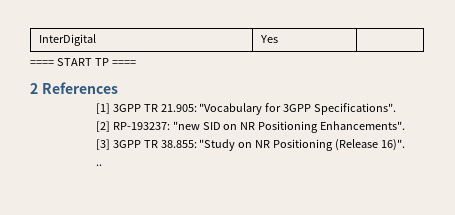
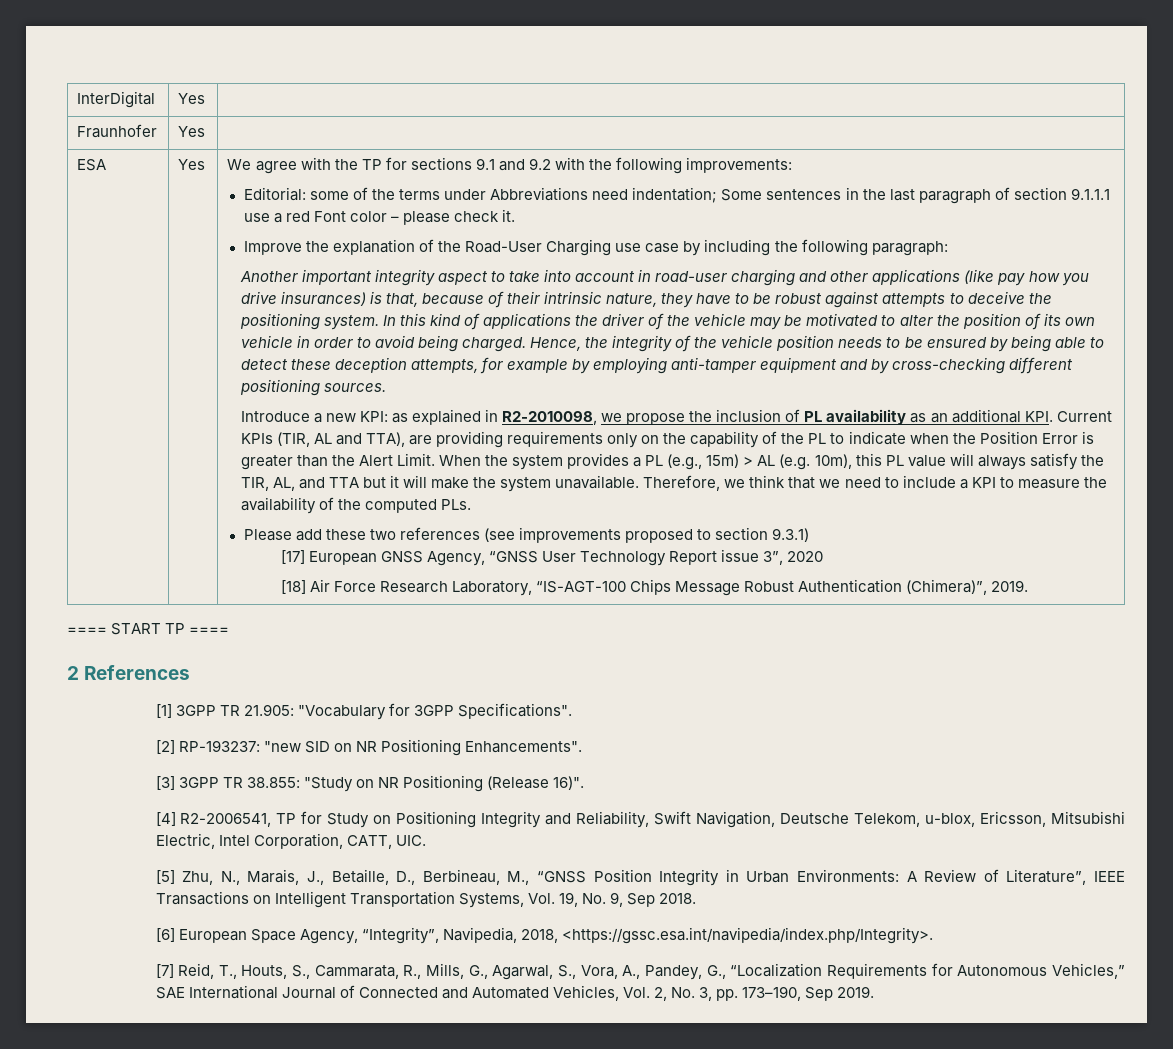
(278, 39) none -> [77,124,158,138] [178,126,206,137] [77,159,107,171] [178,159,206,170] [227,157,793,174] [243,187,1110,204] [243,209,516,225] [243,239,948,256] [239,269,1089,286] [240,291,1052,308] [239,313,1095,330] [240,335,1104,352] [240,357,1074,374] [239,379,386,396] [240,409,1112,425] [240,431,1094,448] [240,453,1104,470] [240,475,1107,492] [240,497,471,514] [243,527,810,543] [280,549,824,566] [280,579,1029,596] // Fraunhofer | Yes | // ESA | Yes | We agree with the TP for sections 9.1 and 9.2 with the following improvements: // Editorial: some of the terms under Abbreviations need indentation; Some sentences in the last paragraph of section 9.1.1.1 use a red Font color – please check it. // Improve the explanation of the Road-User Charging use case by including the following paragraph: // Another important integrity aspect to take into account in road-user charging and other applications (like pay how you drive insurances) is that, because of their intrinsic nature, they have to be robust against attempts to deceive the positioning system. In this kind of applications the driver of the vehicle may be motivated to alter the position of its own vehicle in order to avoid being charged. Hence, the integrity of the vehicle position needs to be ensured by being able to detect these deception attempts, for example by employing anti-tamper equipment and by cross-checking different positioning sources. // Introduce a new KPI: as explained in R2-2010098, we propose the inclusion of PL availability as an additional KPI. Current KPIs (TIR, AL and TTA), are providing requirements only on the capability of the PL to indicate when the Position Error is greater than the Alert Limit. When the system provides a PL (e.g., 15m) > AL (e.g. 10m), this PL value will always satisfy the TIR, AL, and TTA but it will make the system unavailable. Therefore, we think that we need to include a KPI to measure the availability of the computed PLs. // Please add these two references (see improvements proposed to section 9.3.1) // [17] European GNSS Agency, “GNSS User Technology Report issue 3”, 2020 // [18] Air Force Research Laboratory, “IS-AGT-100 Chips Message Robust Authentication (Chimera)”, 2019.
[95,164,102,166] .. -> [155,811,1126,828] [155,833,426,849] [155,869,1125,886] [155,891,696,908] [155,927,933,944] [155,963,1125,980] [155,985,875,1001] [4] R2-2006541, TP for Study on Positioning Integrity and Reliability, Swift Navigation, Deutsche Telekom, u-blox, Ericsson, Mitsubishi Electric, Intel Corporation, CATT, UIC. // [5] Zhu, N., Marais, J., Betaille, D., Berbineau, M., “GNSS Position Integrity in Urban Environments: A Review of Literature”, IEEE Transactions on Intelligent Transportation Systems, Vol. 19, No. 9, Sep 2018. // [6] European Space Agency, “Integrity”, Navipedia, 2018, <https://gssc.esa.int/navipedia/index.php/Integrity>. // [7] Reid, T., Houts, S., Cammarata, R., Mills, G., Agarwal, S., Vora, A., Pandey, G., “Localization Requirements for Autonomous Vehicles,” SAE International Journal of Connected and Automated Vehicles, Vol. 2, No. 3, pp. 173–190, Sep 2019.

